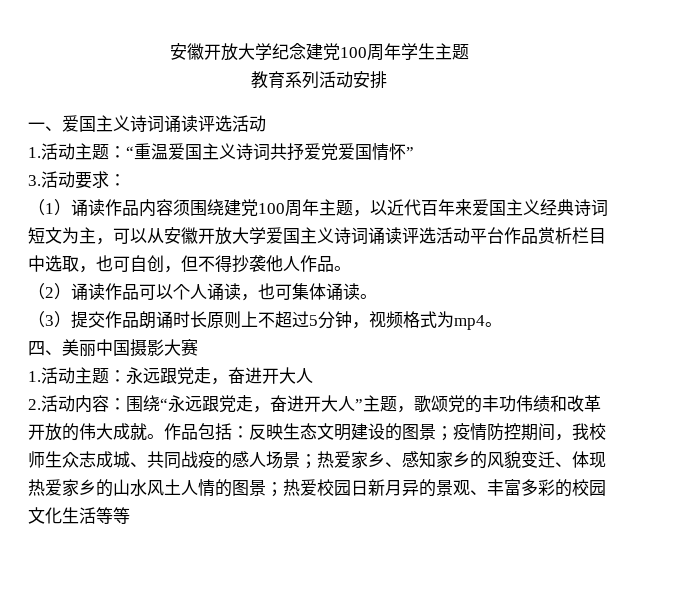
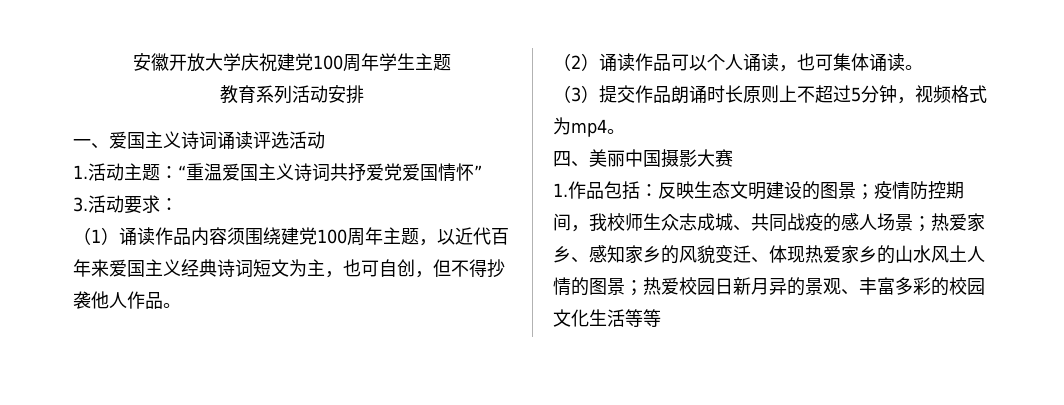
[169,43,306,61] 安徽开放大学纪念 -> [133,53,277,72] 安徽开放大学庆祝
[113,227,606,245] [28,255,96,273] 可以从安徽开放大学爱国主义诗词诵读评选活动平台作品赏析栏目中选取， -> (343, 274) none
[41,367,313,385] [28,395,601,413] [28,423,164,441] 活动主题：永远跟党走，奋进开大人 // 2.活动内容：围绕“永远跟党走，奋进开大人”主题，歌颂党的丰功伟绩和改革开放的伟大成就。 -> (568, 190) none

